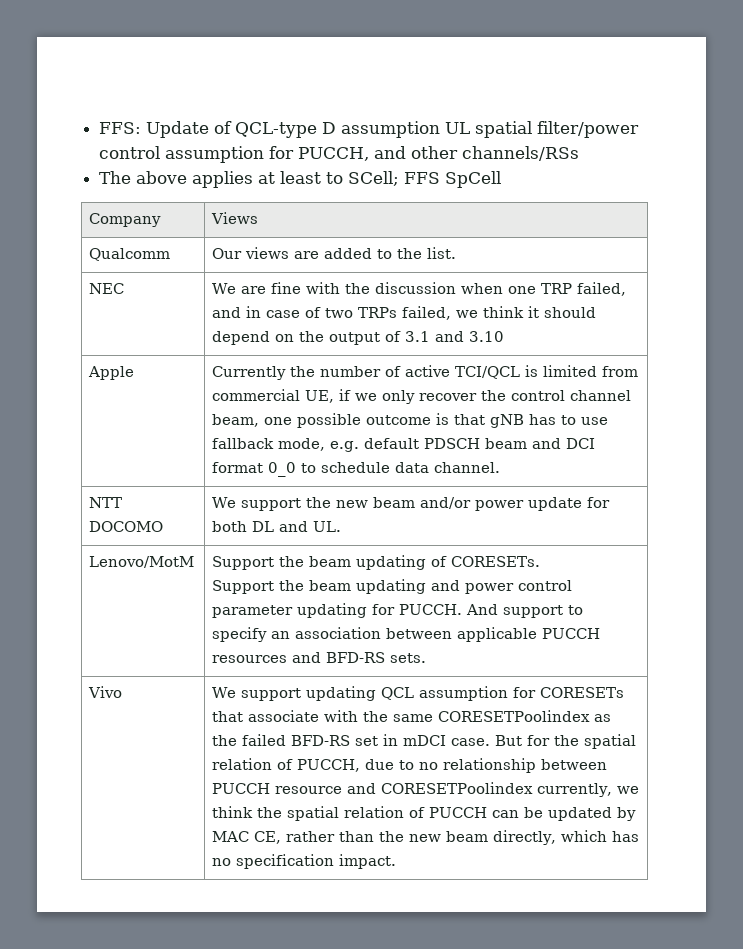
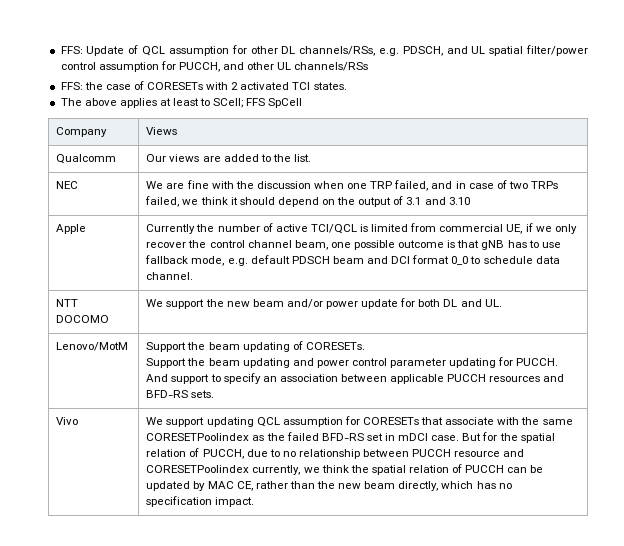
[235,121,441,138] QCL-type D assumption -> [142,45,468,56] QCL assumption for other DL channels/RSs, e.g. PDSCH, and
(459, 152) none -> [277,62,292,70] UL
(580, 153) none -> [60,81,347,90] // FFS: the case of CORESETs with 2 activated TCI states.

